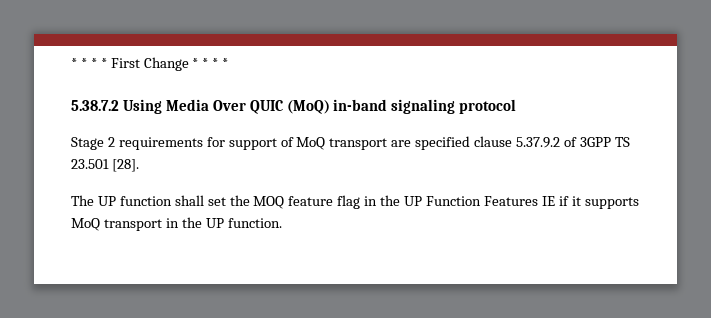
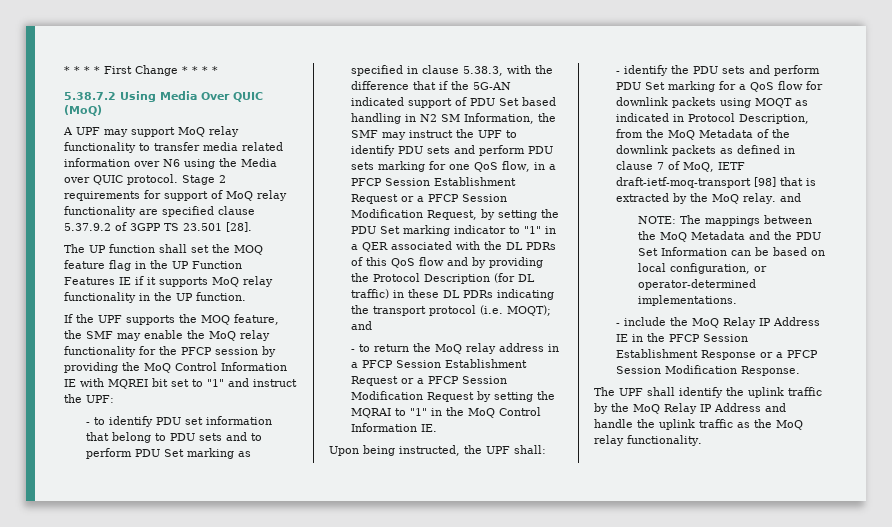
[333,99,517,114] in-band signaling protocol // -> [63,126,239,137] [64,142,283,153] [64,158,277,169] [64,174,178,185] // A UPF may support MoQ relay functionality to transfer media related information over N6 using the Media over QUIC protocol.
[329,138,388,150] transport -> [257,190,287,201] [64,206,136,217] relay functionality
[103,219,162,231] transport -> [243,276,273,287] [64,292,136,303] relay functionality
(282, 223) none -> [64,314,279,325] [64,330,270,341] [64,346,276,357] [64,362,287,373] [64,378,297,389] [64,394,114,403] [85,416,272,427] [85,432,262,443] [85,448,251,459] [350,65,553,76] [350,81,511,90] [350,97,556,108] [350,113,556,124] [350,129,517,140] [350,145,553,156] [350,161,556,172] [350,177,516,186] [350,194,507,204] [350,209,559,220] [350,225,556,236] [350,241,556,252] [350,257,543,268] [350,273,535,284] [350,289,554,300] [350,305,551,316] [350,321,372,330] [350,343,559,354] [350,359,527,368] [350,376,507,386] [350,391,555,402] [350,407,541,418] [350,423,437,432] [329,445,546,456] [615,65,820,76] [615,81,823,92] [615,97,808,108] [615,113,809,124] [615,129,790,140] [615,145,795,156] [615,161,745,172] [615,177,816,188] [615,193,801,204] [637,215,812,226] [637,231,821,242] [637,247,825,256] [637,263,767,274] [637,279,756,290] [637,295,737,306] [615,317,820,328] [615,333,748,342] [615,349,818,360] [615,365,800,376] [594,387,822,398] [594,403,786,414] [594,419,803,430] [594,435,702,446] // If the UPF supports the MOQ feature, the SMF may enable the MoQ relay functionality for the PFCP session by providing the MoQ Control Information IE with MQREI bit set to "1" and instruct the UPF: // - to identify PDU set information that belong to PDU sets and to perform PDU Set marking as specified in clause 5.38.3, with the difference that if the 5G-AN indicated support of PDU Set based handling in N2 SM Information, the SMF may instruct the UPF to identify PDU sets and perform PDU sets marking for one QoS flow, in a PFCP Session Establishment Request or a PFCP Session Modification Request, by setting the PDU Set marking indicator to "1" in a QER associated with the DL PDRs of this QoS flow and by providing the Protocol Description (for DL traffic) in these DL PDRs indicating the transport protocol (i.e. MOQT); and // - to return the MoQ relay address in a PFCP Session Establishment Request or a PFCP Session Modification Request by setting the MQRAI to "1" in the MoQ Control Information IE. // Upon being instructed, the UPF shall: // - identify the PDU sets and perform PDU Set marking for a QoS flow for downlink packets using MOQT as indicated in Protocol Description, from the MoQ Metadata of the downlink packets as defined in clause 7 of MoQ, IETF draft-ietf-moq-transport [98] that is extracted by the MoQ relay. and // NOTE: The mappings between the MoQ Metadata and the PDU Set Information can be based on local configuration, or operator-determined implementations. // - include the MoQ Relay IP Address IE in the PFCP Session Establishment Response or a PFCP Session Modification Response. // The UPF shall identify the uplink traffic by the MoQ Relay IP Address and handle the uplink traffic as the MoQ relay functionality.

